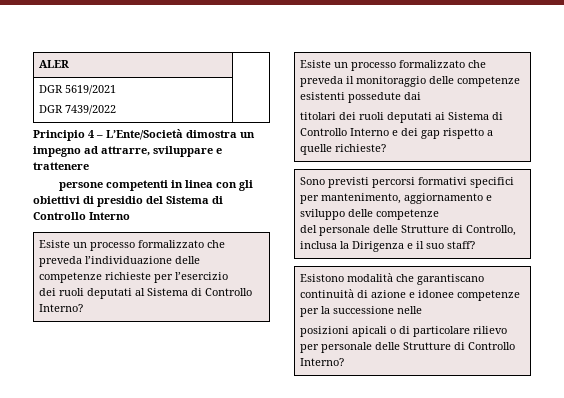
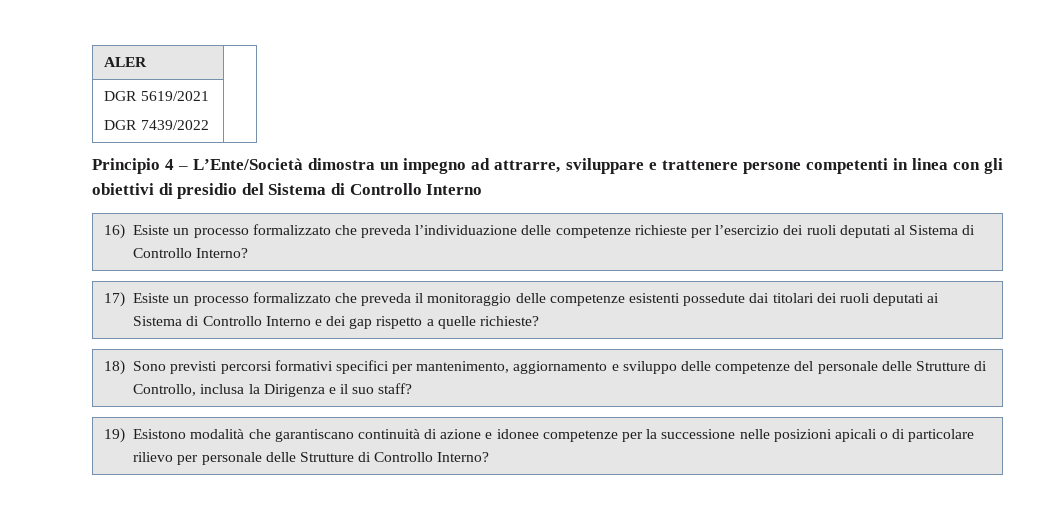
(89, 166) // -> (738, 165) none
(130, 216) none -> [104,224,126,239] 16)
(228, 276) // -> (780, 230) none
(83, 308) none -> [104,292,126,307] 17)
(421, 96) // -> (770, 298) none
(386, 148) none -> [104,360,126,375] 18)
(439, 214) // -> (791, 368) none
(475, 245) none -> [104,428,126,443] 19)
(422, 310) // -> (770, 434) none

